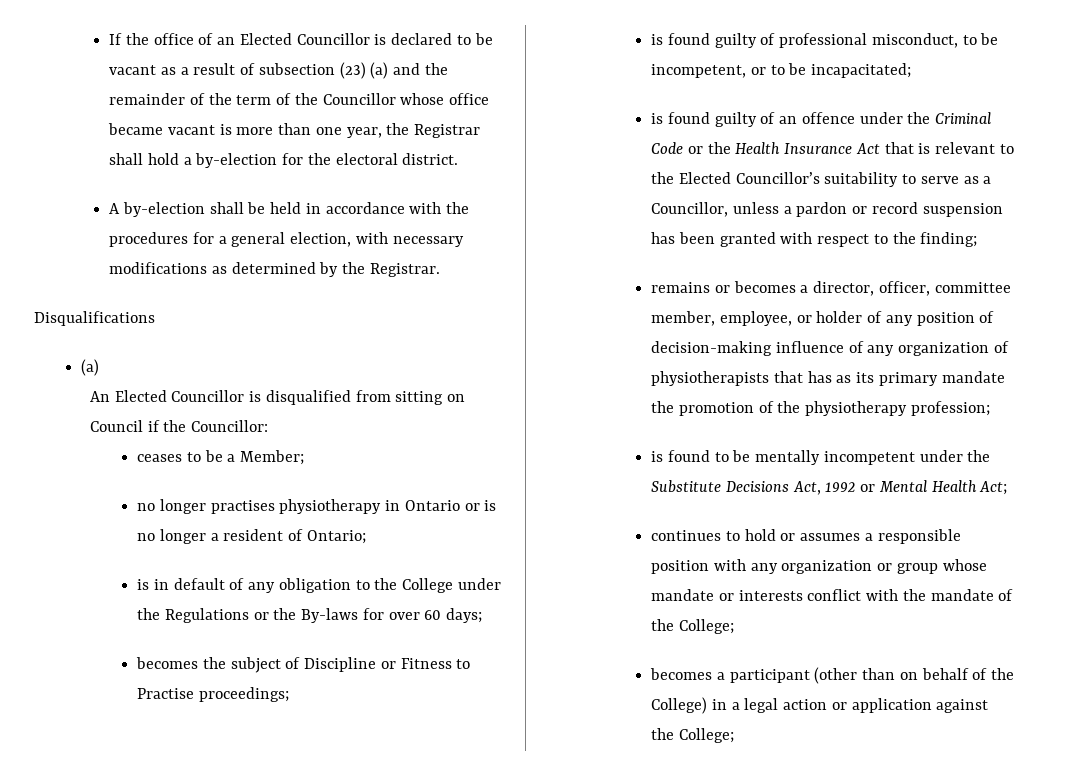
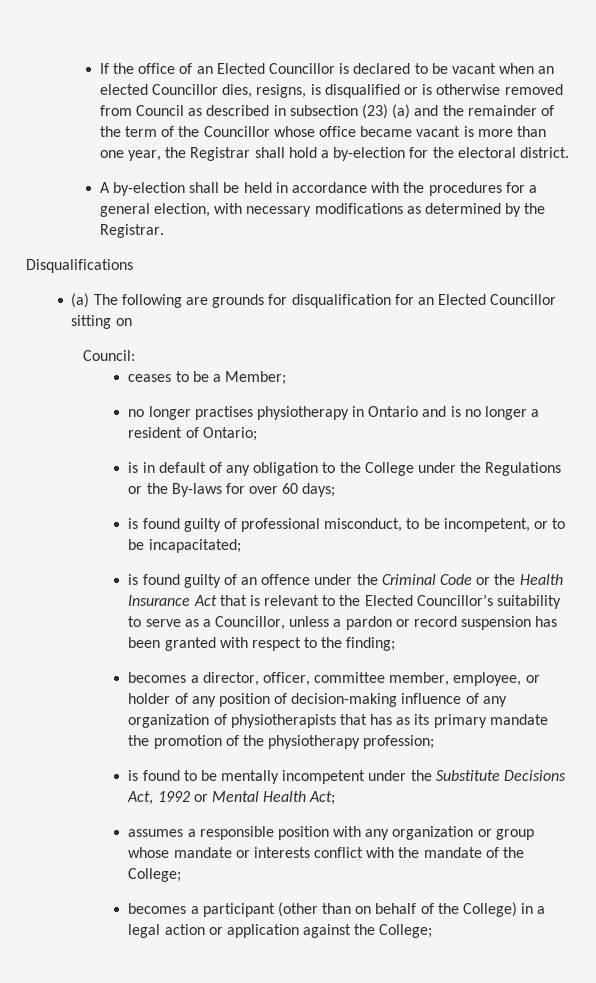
[160,63,256,75] as a result of -> [499,63,555,74] [99,84,563,98] [99,105,286,116] when an elected Councillor dies, resigns, is disqualified or is otherwise removed from Council as described in
[90,390,466,405] [90,420,269,432] // An Elected Councillor is disqualified from sitting on Council if the Councillor: -> [93,294,557,308] [71,315,132,329] [82,350,135,361] The following are grounds for disqualification for an Elected Councillor sitting on // Council:
[464,503,480,511] or -> [422,406,447,417] and
[136,657,471,673] [137,687,289,702] // becomes the subject of Discipline or Fitness to Practise proceedings; -> (336, 490) none
[651,282,730,293] remains or -> (396, 644) none
[651,529,796,541] continues to hold or -> (336, 798) none

